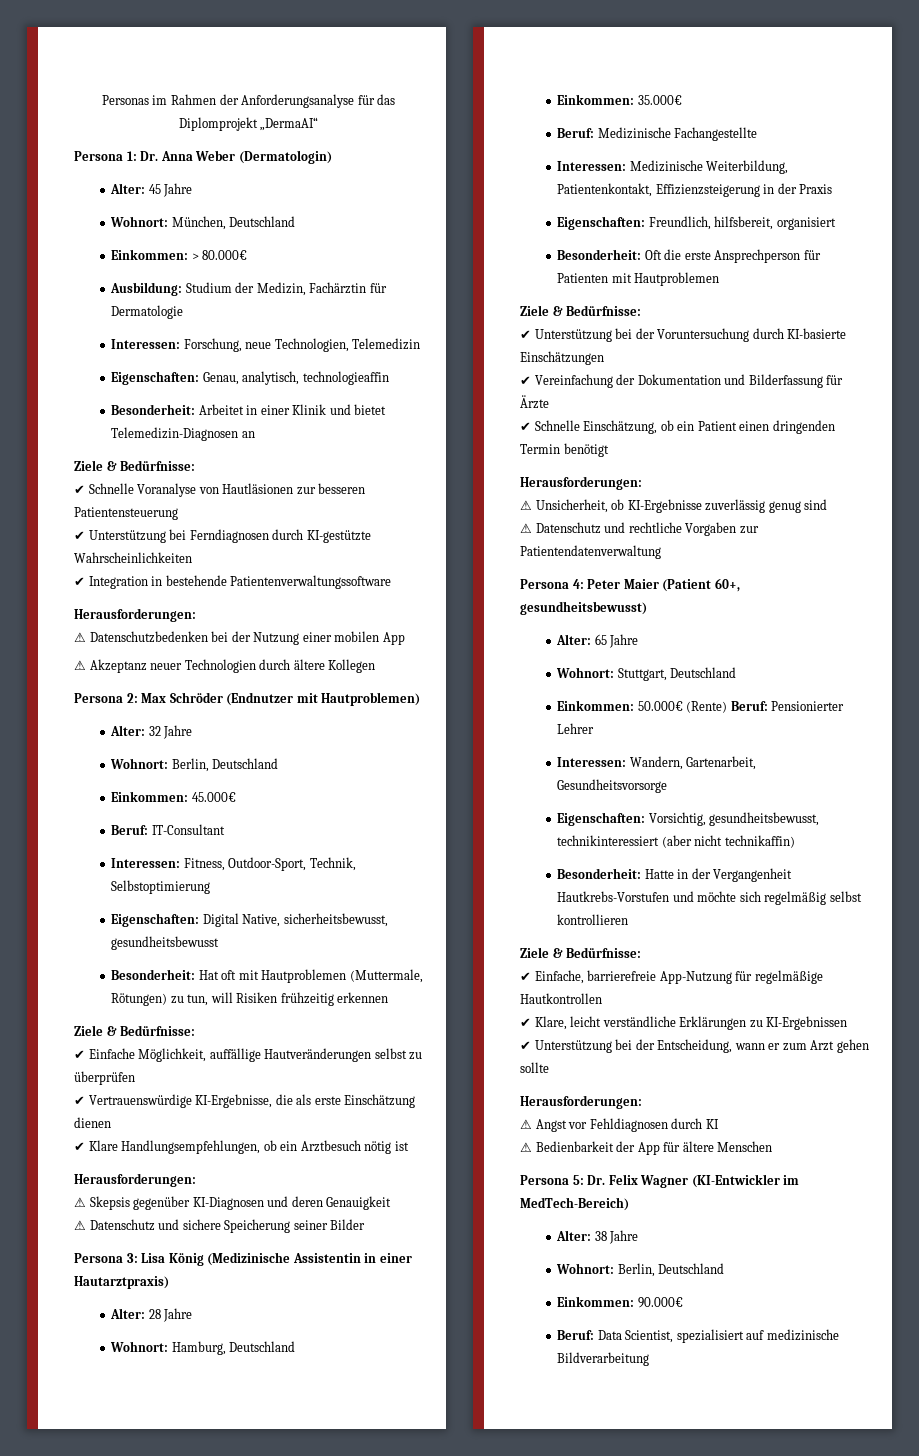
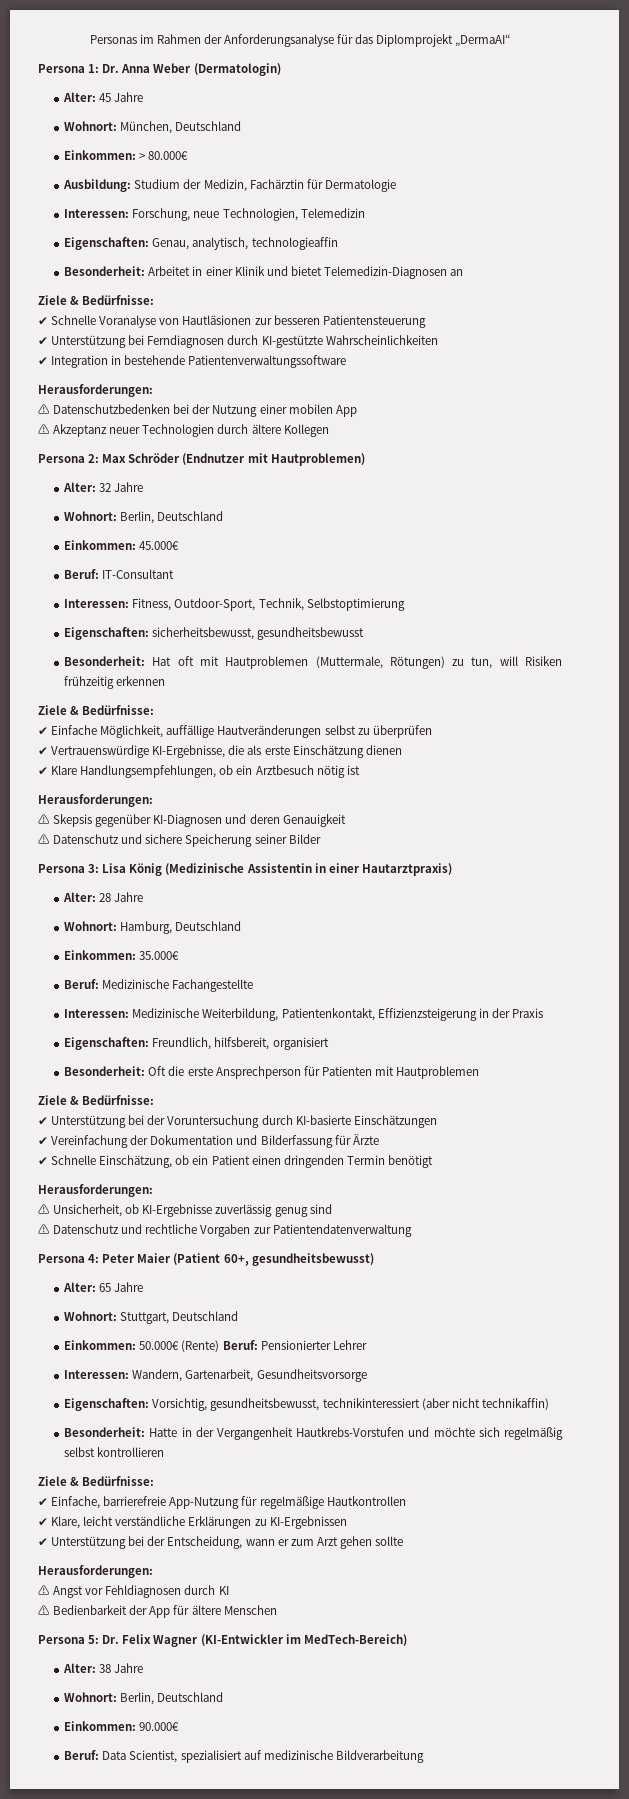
[202,913,281,927] Digital Native, -> (150, 633) none

